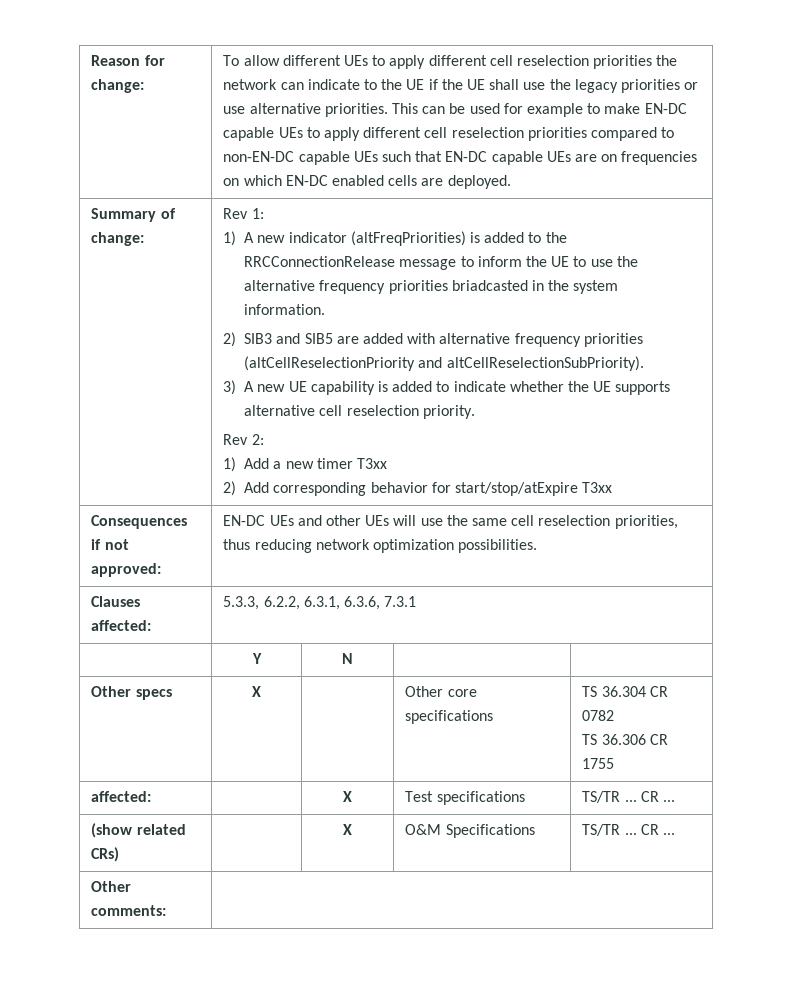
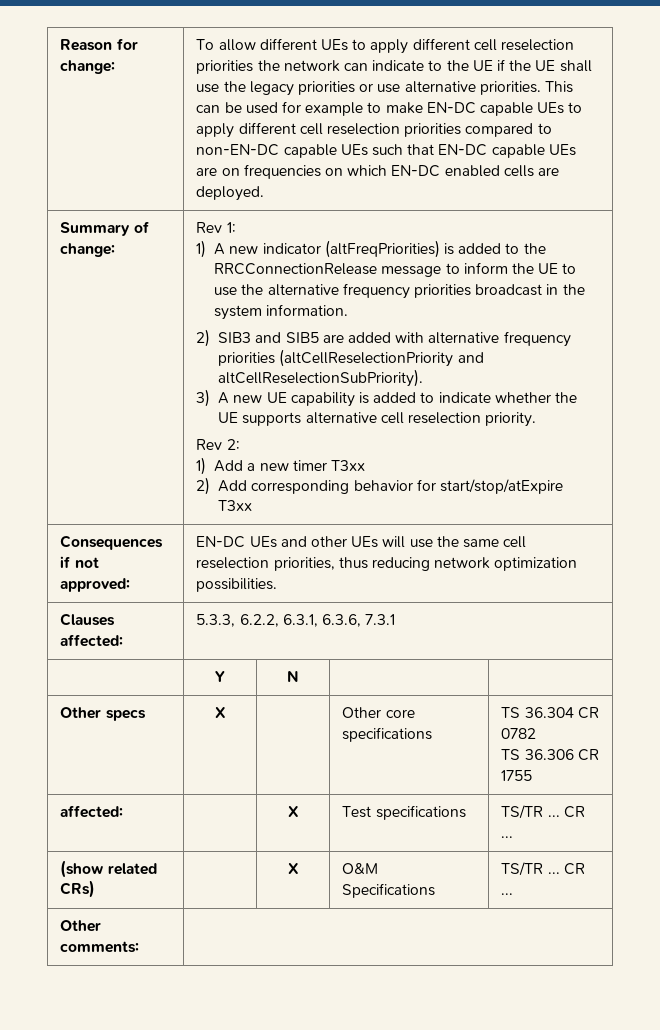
[451,280,528,291] briadcasted -> [475,284,543,296] broadcast

